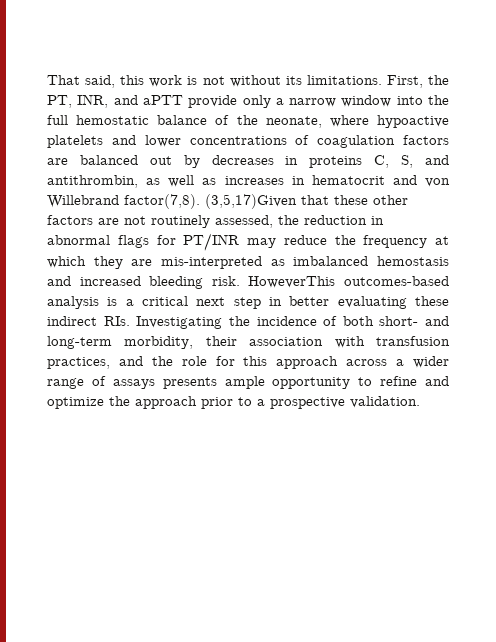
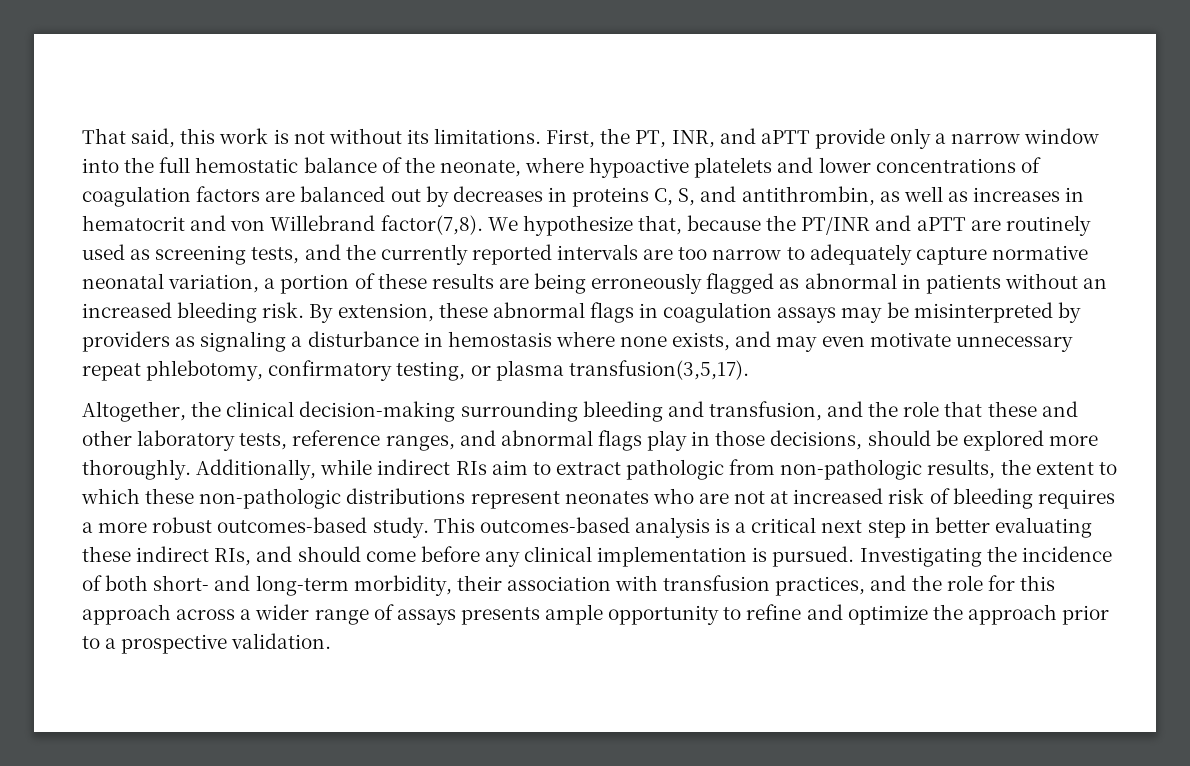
[205,194,408,209] [47,215,384,228] [47,233,449,251] [47,256,449,269] [47,276,336,289] (3,5,17)Given that these other factors are not routinely assessed, the reduction in abnormal flags for PT/INR may reduce the frequency at which they are mis-interpreted as imbalanced hemostasis and increased bleeding risk. HoweverThis -> [487,215,1091,236] [82,244,1088,265] [82,273,1108,294] [82,302,1081,323] [82,331,1073,352] [82,360,749,381] [82,401,1078,422] [82,430,1098,451] [82,459,1117,480] [81,488,1115,509] [82,517,475,538] We hypothesize that, because the PT/INR and aPTT are routinely used as screening tests, and the currently reported intervals are too narrow to adequately capture normative neonatal variation, a portion of these results are being erroneously flagged as abnormal in patients without an increased bleeding risk. By extension, these abnormal flags in coagulation assays may be misinterpreted by providers as signaling a disturbance in hemostasis where none exists, and may even motivate unnecessary repeat phlebotomy, confirmatory testing, or plasma transfusion(3,5,17). // Altogether, the clinical decision-making surrounding bleeding and transfusion, and the role that these and other laboratory tests, reference ranges, and abnormal flags play in those decisions, should be explored more thoroughly. Additionally, while indirect RIs aim to extract pathologic from non-pathologic results, the extent to which these non-pathologic distributions represent neonates who are not at increased risk of bleeding requires a more robust outcomes-based study. This
[103,316,130,326] RIs. -> [214,546,855,567] RIs, and should come before any clinical implementation is pursued.

